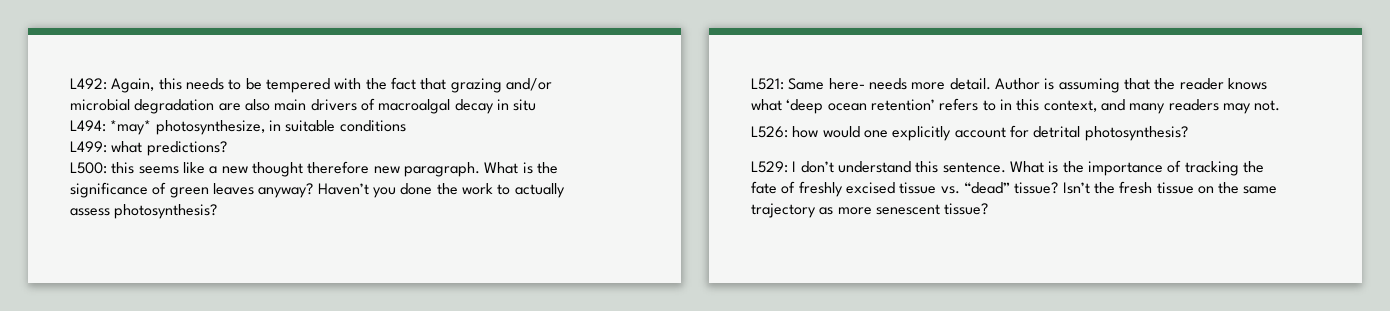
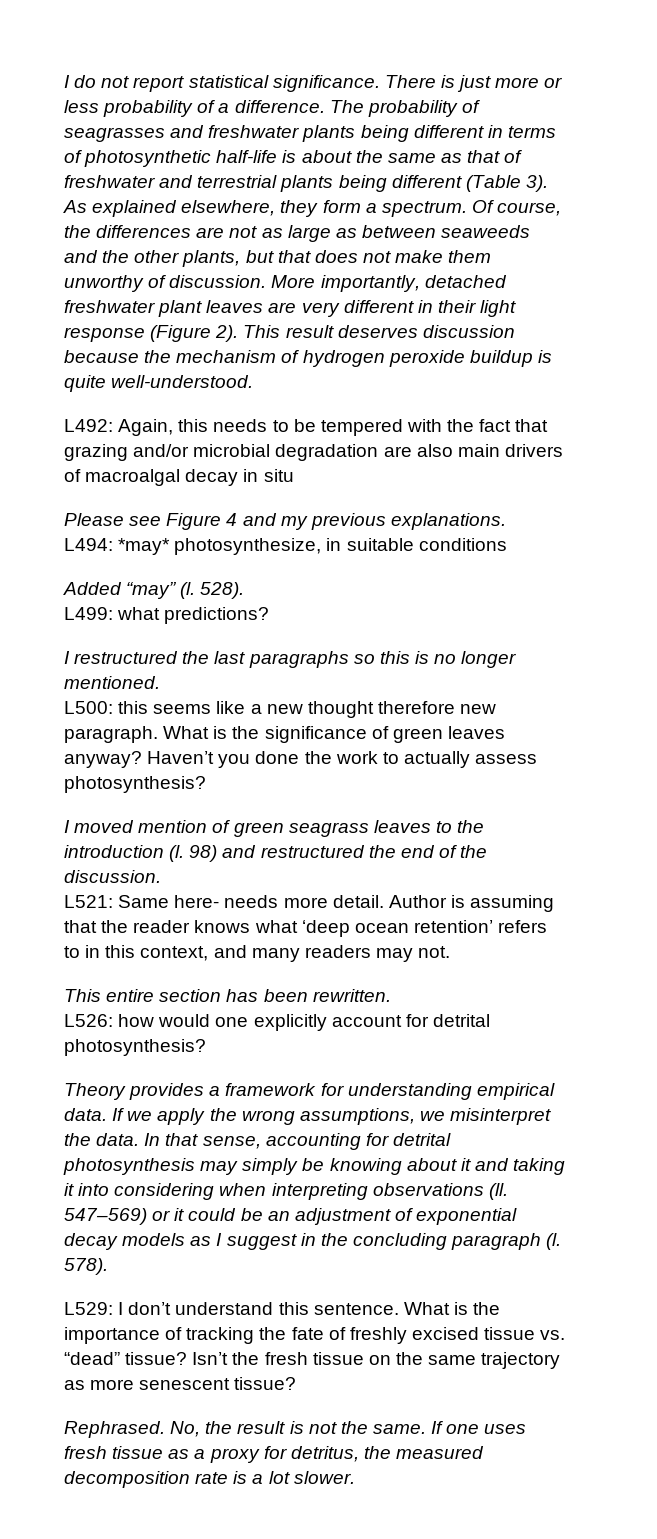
(70, 84) none -> [64,75,563,92] [64,100,480,117] [64,125,556,142] [64,150,523,167] [64,175,548,192] [63,200,562,217] [64,225,531,242] [64,250,492,267] [64,275,507,292] [64,300,517,317] [64,325,515,342] [64,350,552,367] [64,375,254,392] I do not report statistical significance. There is just more or less probability of a difference. The probability of seagrasses and freshwater plants being different in terms of photosynthetic half-life is about the same as that of freshwater and terrestrial plants being different (Table 3). As explained elsewhere, they form a spectrum. Of course, the differences are not as large as between seaweeds and the other plants, but that does not make them unworthy of discussion. More importantly, detached freshwater plant leaves are very different in their light response (Figure 2). This result deserves discussion because the mechanism of hydrogen peroxide buildup is quite well-understood. //
(537, 105) none -> [64,513,506,530] // Please see Figure 4 and my previous explanations.
(406, 126) none -> [63,582,245,599] // Added “may” (l. 528).
(227, 148) none -> [64,651,517,668] [64,676,160,689] // I restructured the last paragraphs so this is no longer mentioned.
(218, 211) none -> [64,820,485,837] [64,845,488,862] [64,870,161,883] // I moved mention of green seagrass leaves to the introduction (l. 98) and restructured the end of the discussion.
(1281, 105) none -> [64,989,391,1002] // This entire section has been rewritten.
(1188, 133) none -> [64,1083,555,1100] [64,1108,552,1125] [64,1133,451,1150] [63,1158,566,1175] [64,1183,508,1200] [64,1208,518,1225] [64,1233,562,1250] [64,1258,108,1275] // Theory provides a framework for understanding empirical data. If we apply the wrong assumptions, we misinterpret the data. In that sense, accounting for detrital photosynthesis may simply be knowing about it and taking it into considering when interpreting observations (ll. 547–569) or it could be an adjustment of exponential decay models as I suggest in the concluding paragraph (l. 578).
(989, 209) none -> [64,1421,527,1438] [64,1446,485,1463] [64,1471,355,1488] // Rephrased. No, the result is not the same. If one uses fresh tissue as a proxy for detritus, the measured decomposition rate is a lot slower.

